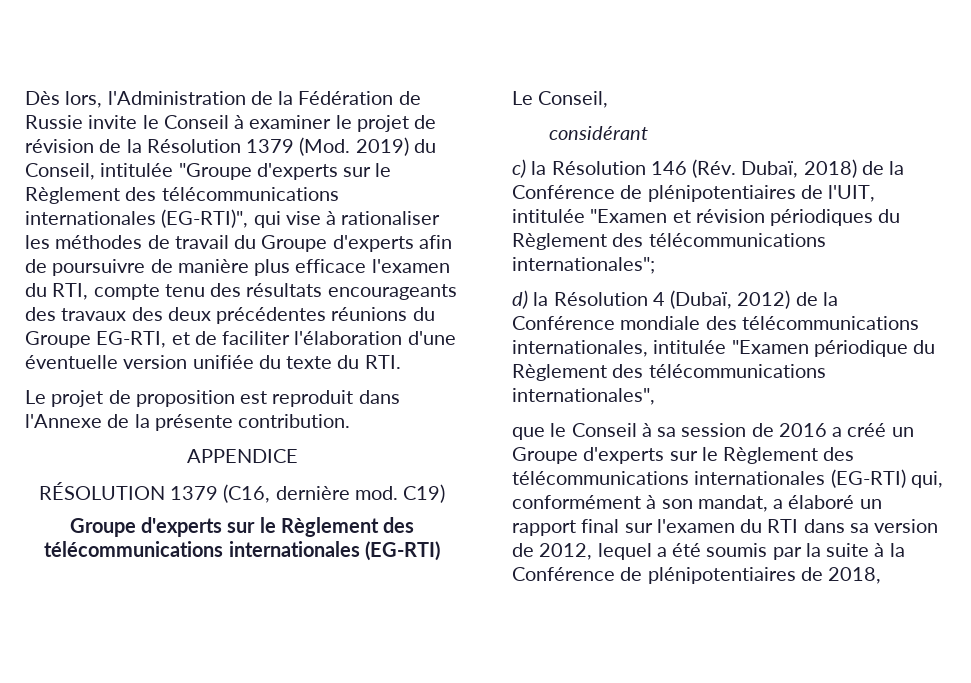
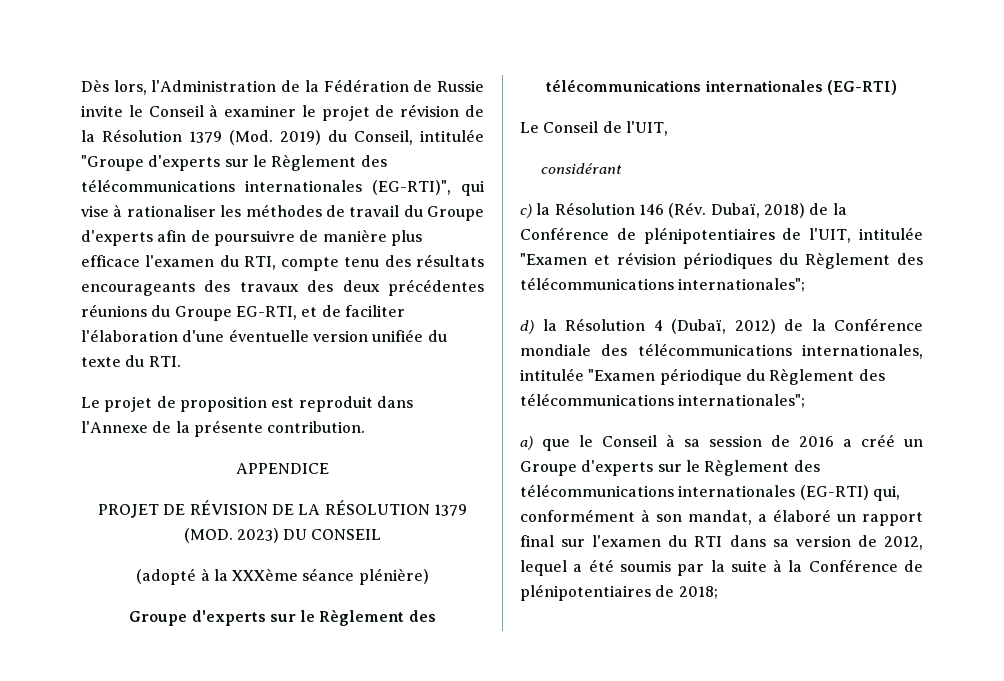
[38,482,446,503] RÉSOLUTION 1379 (C16, dernière mod. C19) -> [98,500,467,518] [183,528,382,543] [136,568,429,585] PROJET DE RÉVISION DE LA RÉSOLUTION 1379 (MOD. 2023) DU CONSEIL // (adopté à la XXXème séance plénière)
[538,91,609,108] Conseil, -> [543,121,668,136] Conseil de l'UIT,
[512,388,655,405] internationales", // -> [678,394,806,408] [520,436,533,450] internationales"; // a)
[828,567,882,584] 2018, -> [678,586,718,599] 2018;

